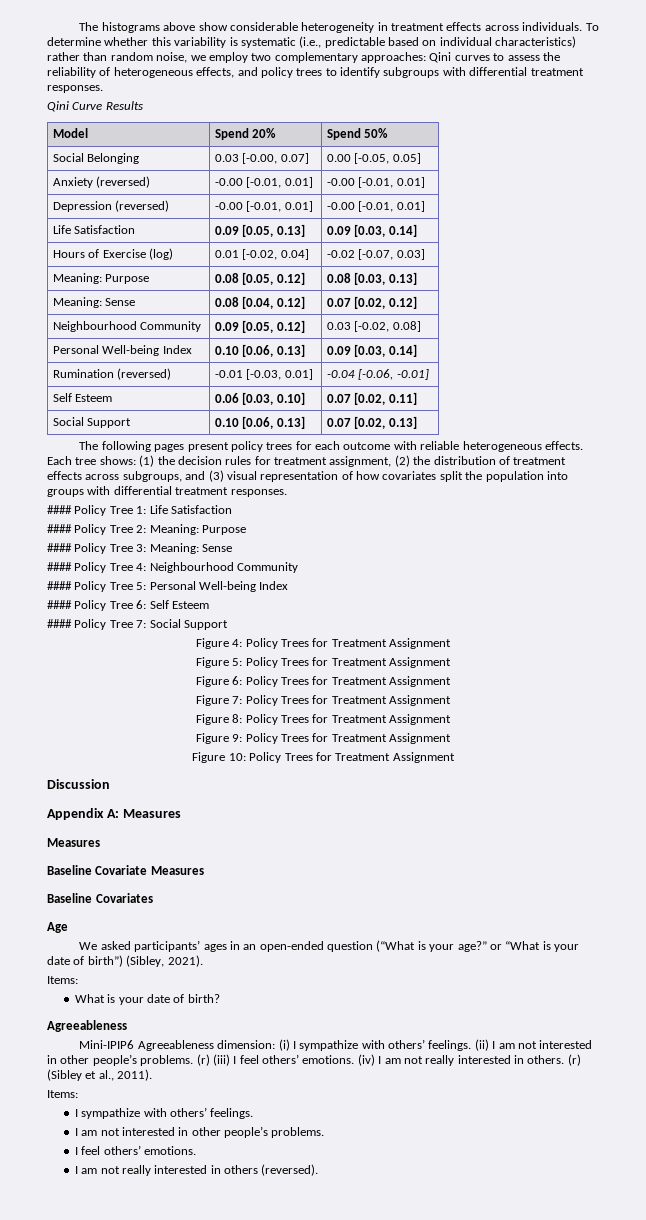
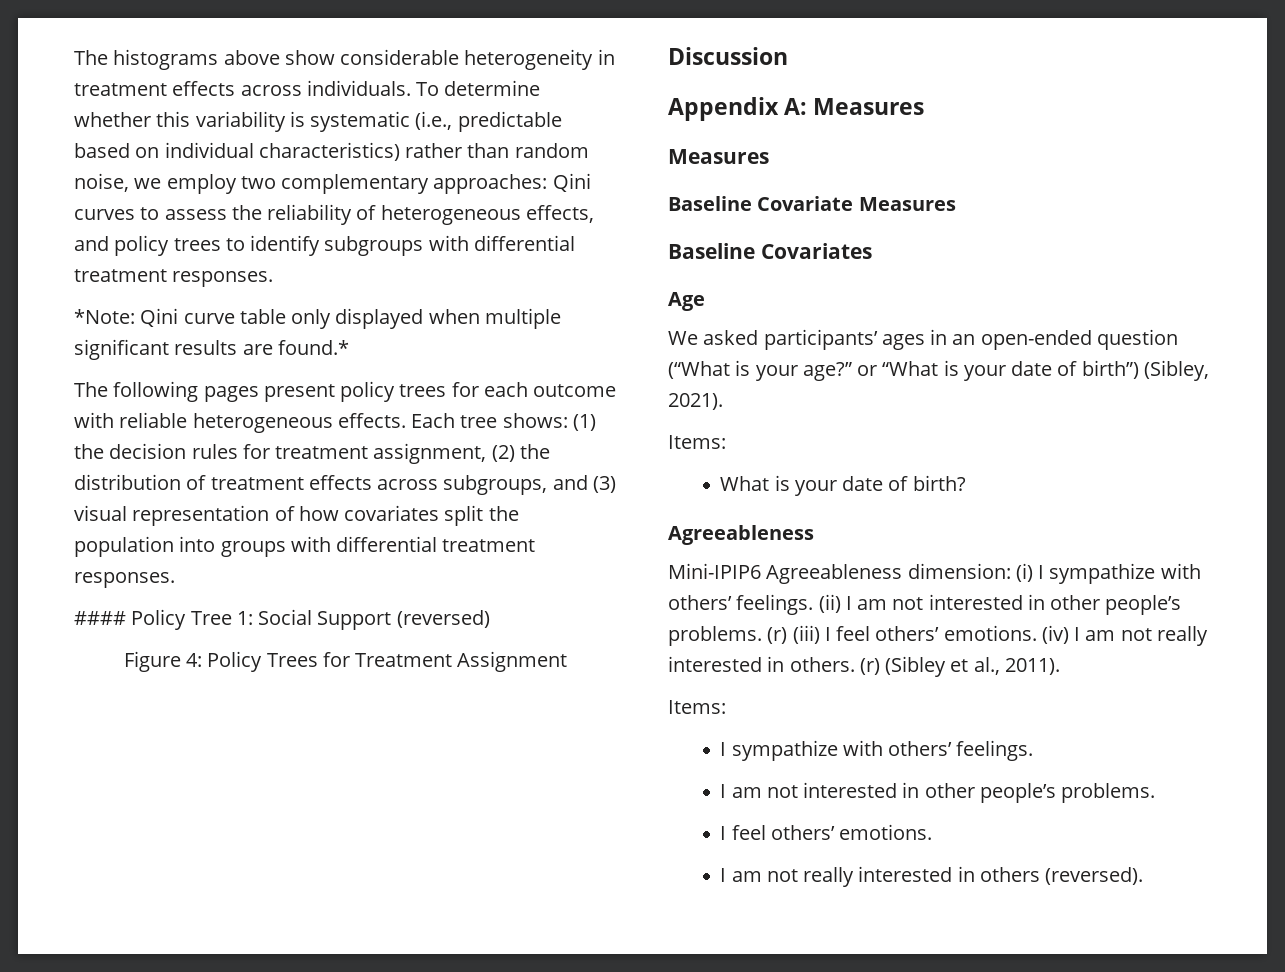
[47,101,143,112] [52,128,88,138] [214,128,277,140] [326,128,389,140] [52,153,140,164] [214,153,309,164] [326,153,421,164] [52,176,151,188] [214,177,313,188] [326,177,425,188] [52,200,170,212] [214,201,313,212] [326,201,425,212] [52,225,136,234] [214,224,305,237] [326,224,417,237] [52,248,174,260] [214,249,309,260] [326,249,425,260] [52,273,150,284] [214,272,305,285] [326,272,417,285] [52,297,136,308] [214,296,305,309] [326,296,417,309] [52,321,202,332] [214,320,305,333] [326,321,421,332] [52,345,192,356] [214,344,305,357] [326,344,417,357] [52,368,172,380] [214,369,313,380] [326,369,429,380] [52,393,113,402] [214,392,305,405] [326,392,417,405] [52,417,132,428] [214,416,305,429] [326,416,417,429] Qini Curve Results // Model | Spend 20% | Spend 50% // Social Belonging | 0.03 [-0.00, 0.07] | 0.00 [-0.05, 0.05] // Anxiety (reversed) | -0.00 [-0.01, 0.01] | -0.00 [-0.01, 0.01] // Depression (reversed) | -0.00 [-0.01, 0.01] | -0.00 [-0.01, 0.01] // Life Satisfaction | 0.09 [0.05, 0.13] | 0.09 [0.03, 0.14] // Hours of Exercise (log) | 0.01 [-0.02, 0.04] | -0.02 [-0.07, 0.03] // Meaning: Purpose | 0.08 [0.05, 0.12] | 0.08 [0.03, 0.13] // Meaning: Sense | 0.08 [0.04, 0.12] | 0.07 [0.02, 0.12] // Neighbourhood Community | 0.09 [0.05, 0.12] | 0.03 [-0.02, 0.08] // Personal Well-being Index | 0.10 [0.06, 0.13] | 0.09 [0.03, 0.14] // Rumination (reversed) | -0.01 [-0.03, 0.01] | -0.04 [-0.06, -0.01] // Self Esteem | 0.06 [0.03, 0.10] | 0.07 [0.02, 0.11] // Social Support | 0.10 [0.06, 0.13] | 0.07 [0.02, 0.13] -> [74,308,561,329] [74,339,349,360] *Note: Qini curve table only displayed when multiple significant results are found.*
[149,505,232,514] [47,524,246,535] [47,543,232,554] [47,562,298,573] [47,581,289,592] [47,600,209,611] [47,619,228,630] Life Satisfaction // #### Policy Tree 2: Meaning: Purpose // #### Policy Tree 3: Meaning: Sense // #### Policy Tree 4: Neighbourhood Community // #### Policy Tree 5: Personal Well-being Index // #### Policy Tree 6: Self Esteem // #### Policy Tree 7: Social Support -> [258,609,490,630] Social Support (reversed)
[195,657,452,668] [195,676,452,687] [195,695,452,706] [195,714,452,725] [195,733,452,744] [192,752,455,763] // Figure 5: Policy Trees for Treatment Assignment // Figure 6: Policy Trees for Treatment Assignment // Figure 7: Policy Trees for Treatment Assignment // Figure 8: Policy Trees for Treatment Assignment // Figure 9: Policy Trees for Treatment Assignment // Figure 10: Policy Trees for Treatment Assignment -> (568, 661) none

